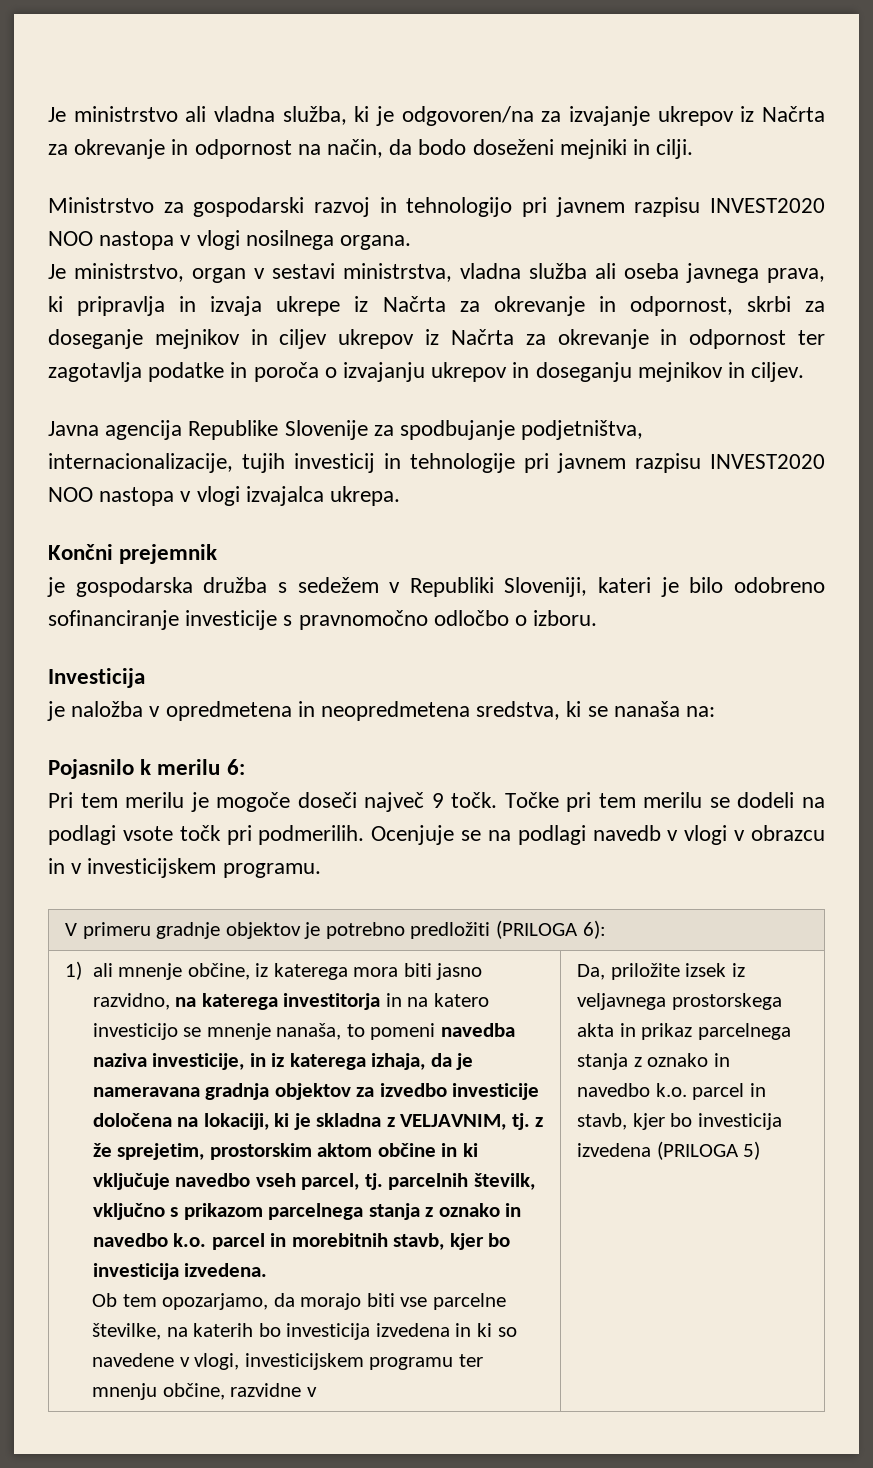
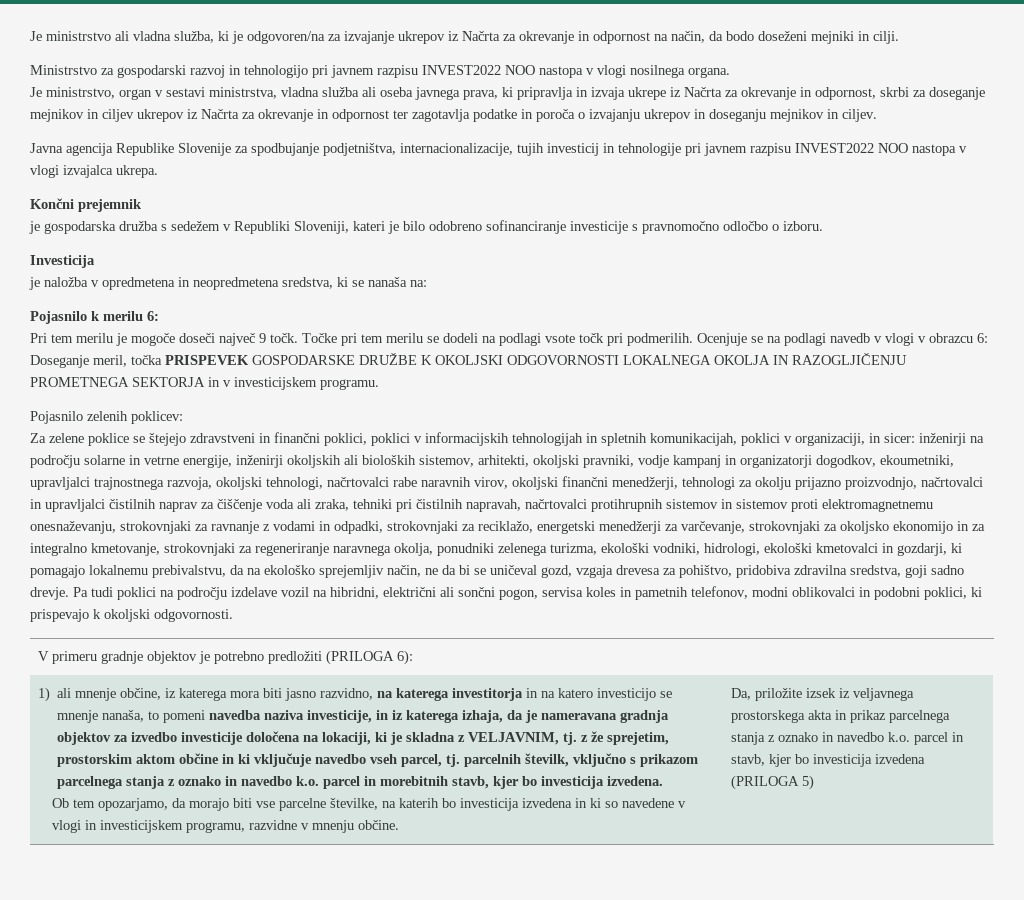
[709,198,825,213] INVEST2020 -> [422,65,501,75] INVEST2022
[710,454,825,469] INVEST2020 -> [795,143,874,153] INVEST2022
[48,858,321,878] in v investicijskem programu. -> [977,333,988,343] [30,353,907,368] [30,377,379,390] [30,411,183,424] [30,432,984,446] [30,455,954,468] [30,476,983,490] [30,499,933,512] [30,521,985,534] [30,543,962,556] [30,565,964,578] [30,586,982,600] [30,609,233,622] 6: Doseganje meril, točka PRISPEVEK GOSPODARSKE DRUŽBE K OKOLJSKI ODGOVORNOSTI LOKALNEGA OKOLJA IN RAZOGLJIČENJU PROMETNEGA SEKTORJA in v investicijskem programu. // Pojasnilo zelenih poklicev: // Za zelene poklice se štejejo zdravstveni in finančni poklici, poklici v informacijskih tehnologijah in spletnih komunikacijah, poklici v organizaciji, in sicer: inženirji na področju solarne in vetrne energije, inženirji okoljskih ali bioloških sistemov, arhitekti, okoljski pravniki, vodje kampanj in organizatorji dogodkov, ekoumetniki, upravljalci trajnostnega razvoja, okoljski tehnologi, načrtovalci rabe naravnih virov, okoljski finančni menedžerji, tehnologi za okolju prijazno proizvodnjo, načrtovalci in upravljalci čistilnih naprav za čiščenje voda ali zraka, tehniki pri čistilnih napravah, načrtovalci protihrupnih sistemov in sistemov proti elektromagnetnemu onesnaževanju, strokovnjaki za ravnanje z vodami in odpadki, strokovnjaki za reciklažo, energetski menedžerji za varčevanje, strokovnjaki za okoljsko ekonomijo in za integralno kmetovanje, strokovnjaki za regeneriranje naravnega okolja, ponudniki zelenega turizma, ekološki vodniki, hidrologi, ekološki kmetovalci in gozdarji, ki pomagajo lokalnemu prebivalstvu, da na ekološko sprejemljiv način, ne da bi se uničeval gozd, vzgaja drevesa za pohištvo, pridobiva zdravilna sredstva, goji sadno drevje. Pa tudi poklici na področju izdelave vozil na hibridni, električni ali sončni pogon, servisa koles in pametnih telefonov, modni oblikovalci in podobni poklici, ki prispevajo k okoljski odgovornosti.
[194,1353,483,1370] [92,1383,225,1400] vlogi, investicijskem programu ter mnenju občine, -> [52,820,246,833] vlogi in investicijskem programu,
(317, 1392) none -> [312,820,400,833] mnenju občine.

